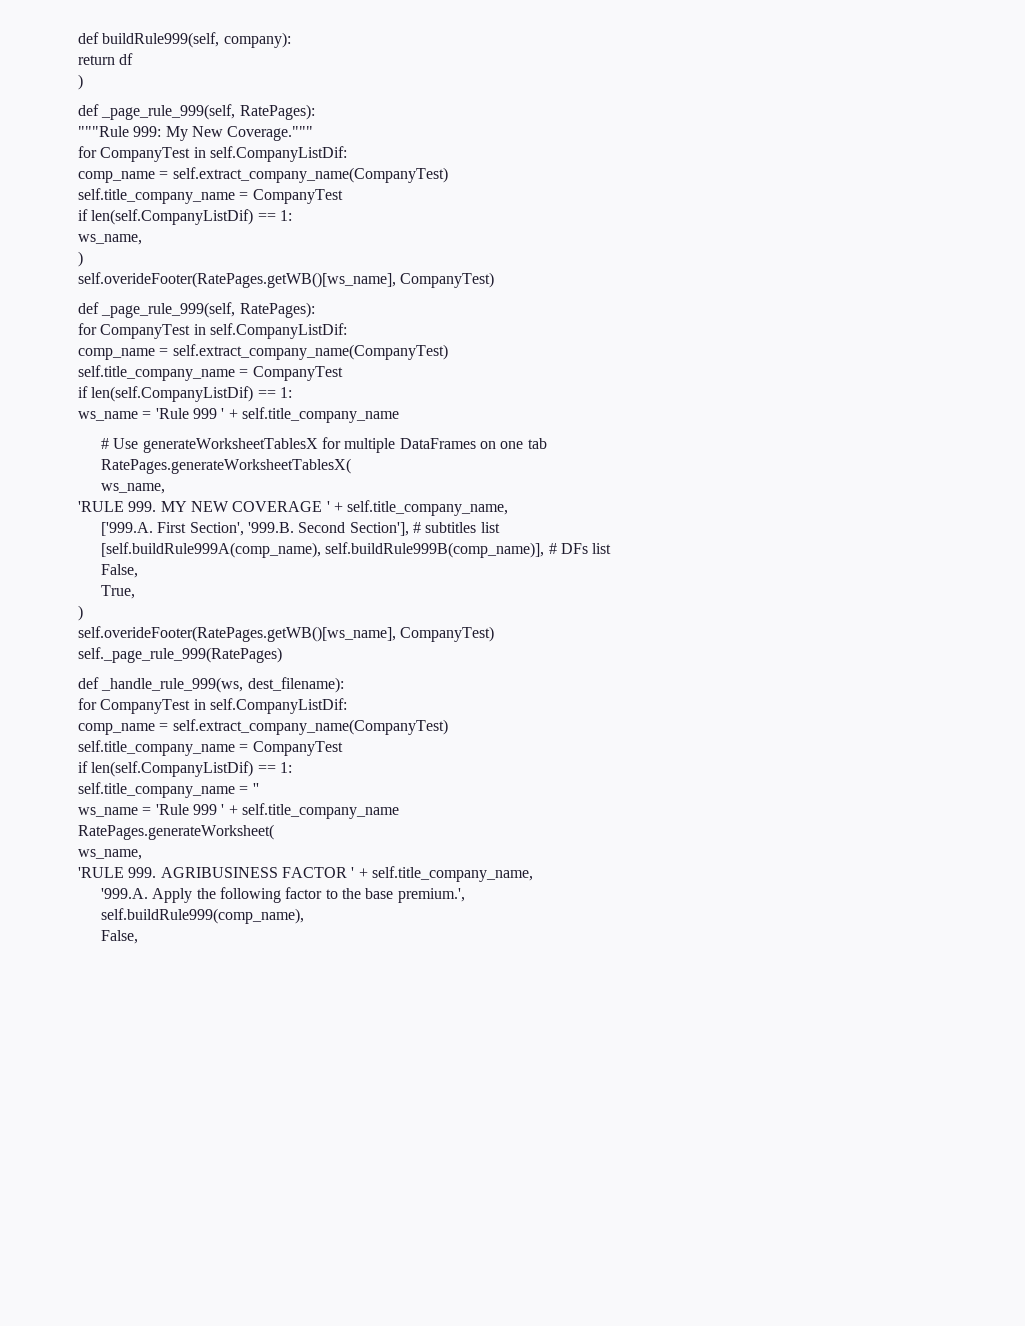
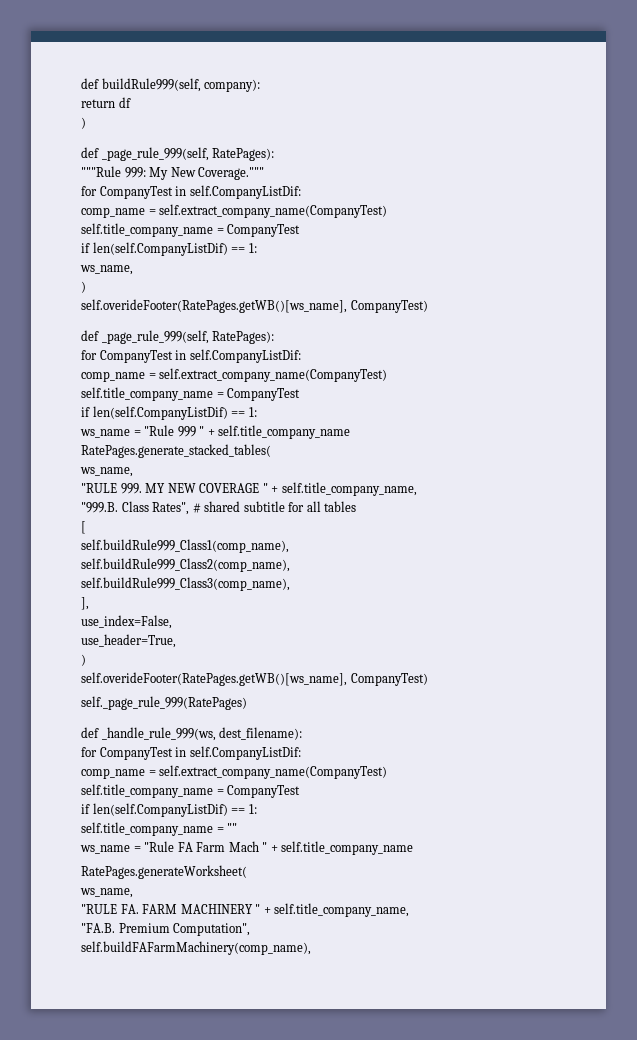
[155,407,399,423] [101,437,547,453] [101,458,352,474] [101,483,166,494] [78,501,124,512] 'Rule 999 ' + self.title_company_name // # Use generateWorksheetTablesX for multiple DataFrames on one tab // RatePages.generateWorksheetTablesX( // ws_name, // 'RULE -> [144,425,351,439] [81,444,271,458] [80,467,133,477] [81,483,117,493] "Rule 999 " + self.title_company_name // RatePages.generate_stacked_tables( // ws_name, // "RULE
[326,500,509,516] [101,522,500,536] [101,542,612,558] [101,564,139,578] [101,585,136,599] ' + self.title_company_name, // ['999.A. First Section', '999.B. Second Section'], # subtitles list // [self.buildRule999A(comp_name), self.buildRule999B(comp_name)], # DFs list // False, // True, -> [262,482,417,496] [81,501,357,515] [81,521,86,534] [81,539,289,553] [81,558,290,572] [81,577,290,591] [81,597,89,610] [81,615,172,629] [81,634,176,648] " + self.title_company_name, // "999.B. Class Rates", # shared subtitle for all tables // [ // self.buildRule999_Class1(comp_name), // self.buildRule999_Class2(comp_name), // self.buildRule999_Class3(comp_name), // ], // use_index=False, // use_header=True,
[252,783,259,794] [78,804,225,817] '' // ws_name = 'Rule 999 ' -> [227,823,238,833] [80,841,268,854] "" // ws_name = "Rule FA Farm Mach "
[78,866,533,882] [101,887,465,903] [101,908,305,924] [101,930,139,944] 'RULE 999. AGRIBUSINESS FACTOR ' + self.title_company_name, // '999.A. Apply the following factor to the base premium.', // self.buildRule999(comp_name), // False, -> [81,903,410,917] [81,923,251,936] [81,941,311,955] "RULE FA. FARM MACHINERY " + self.title_company_name, // "FA.B. Premium Computation", // self.buildFAFarmMachinery(comp_name),

